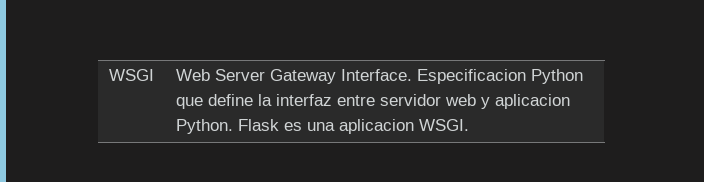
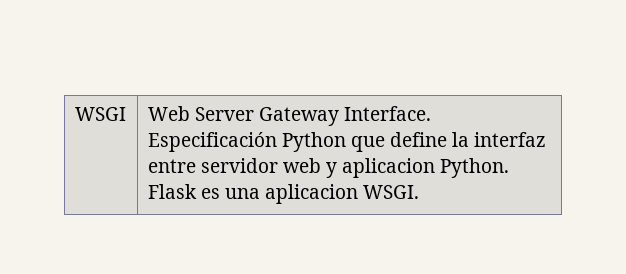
[416,69,526,84] Especificacion -> [147,132,277,152] Especificación

